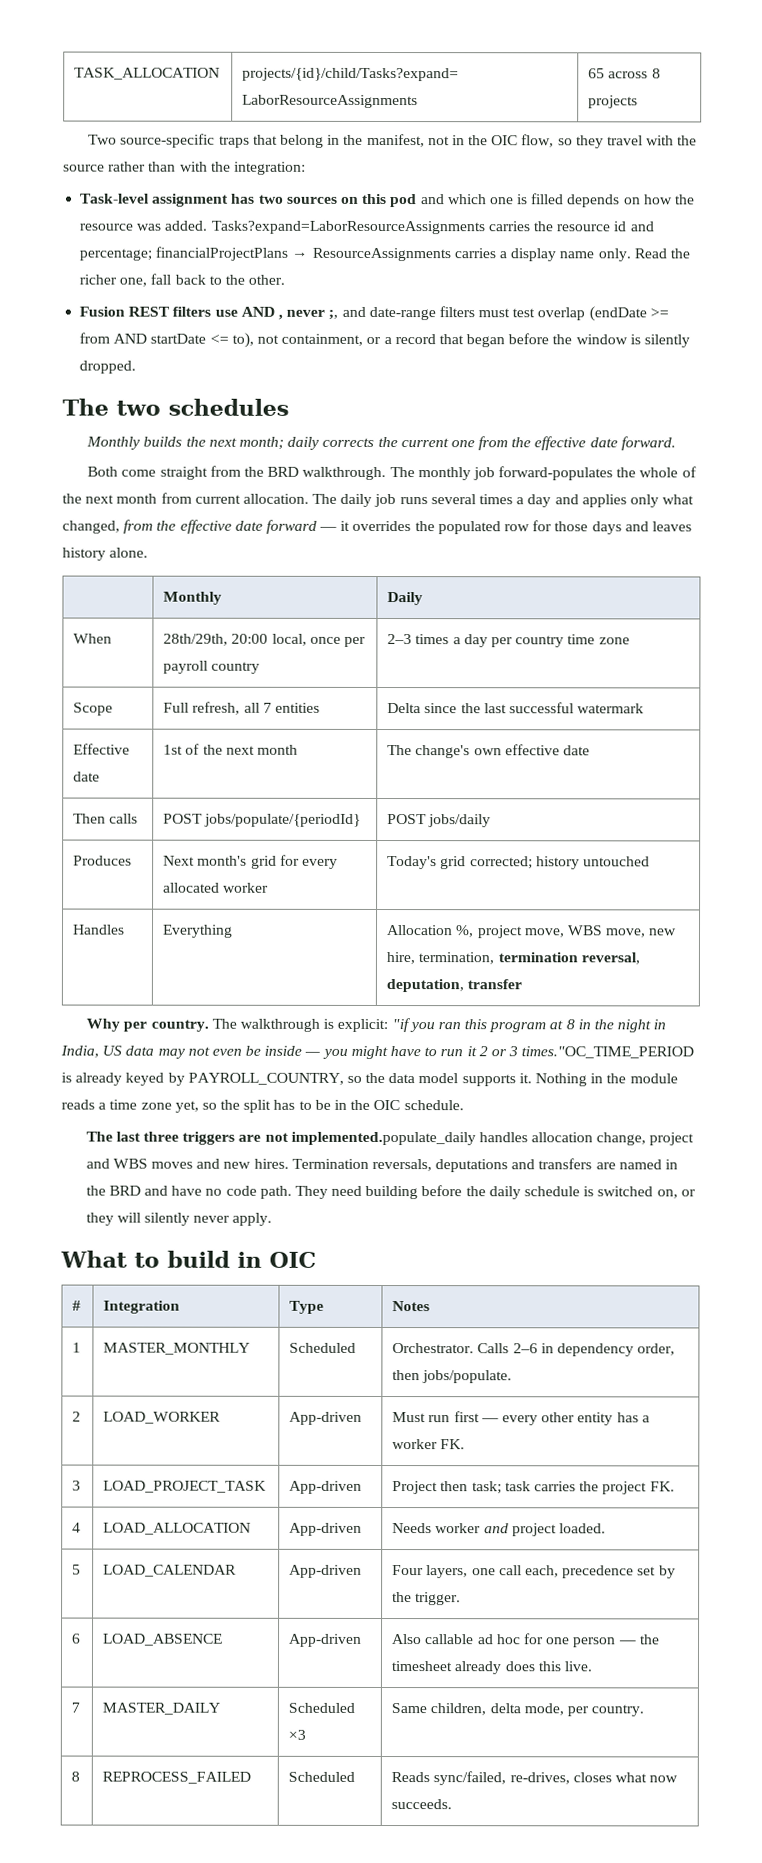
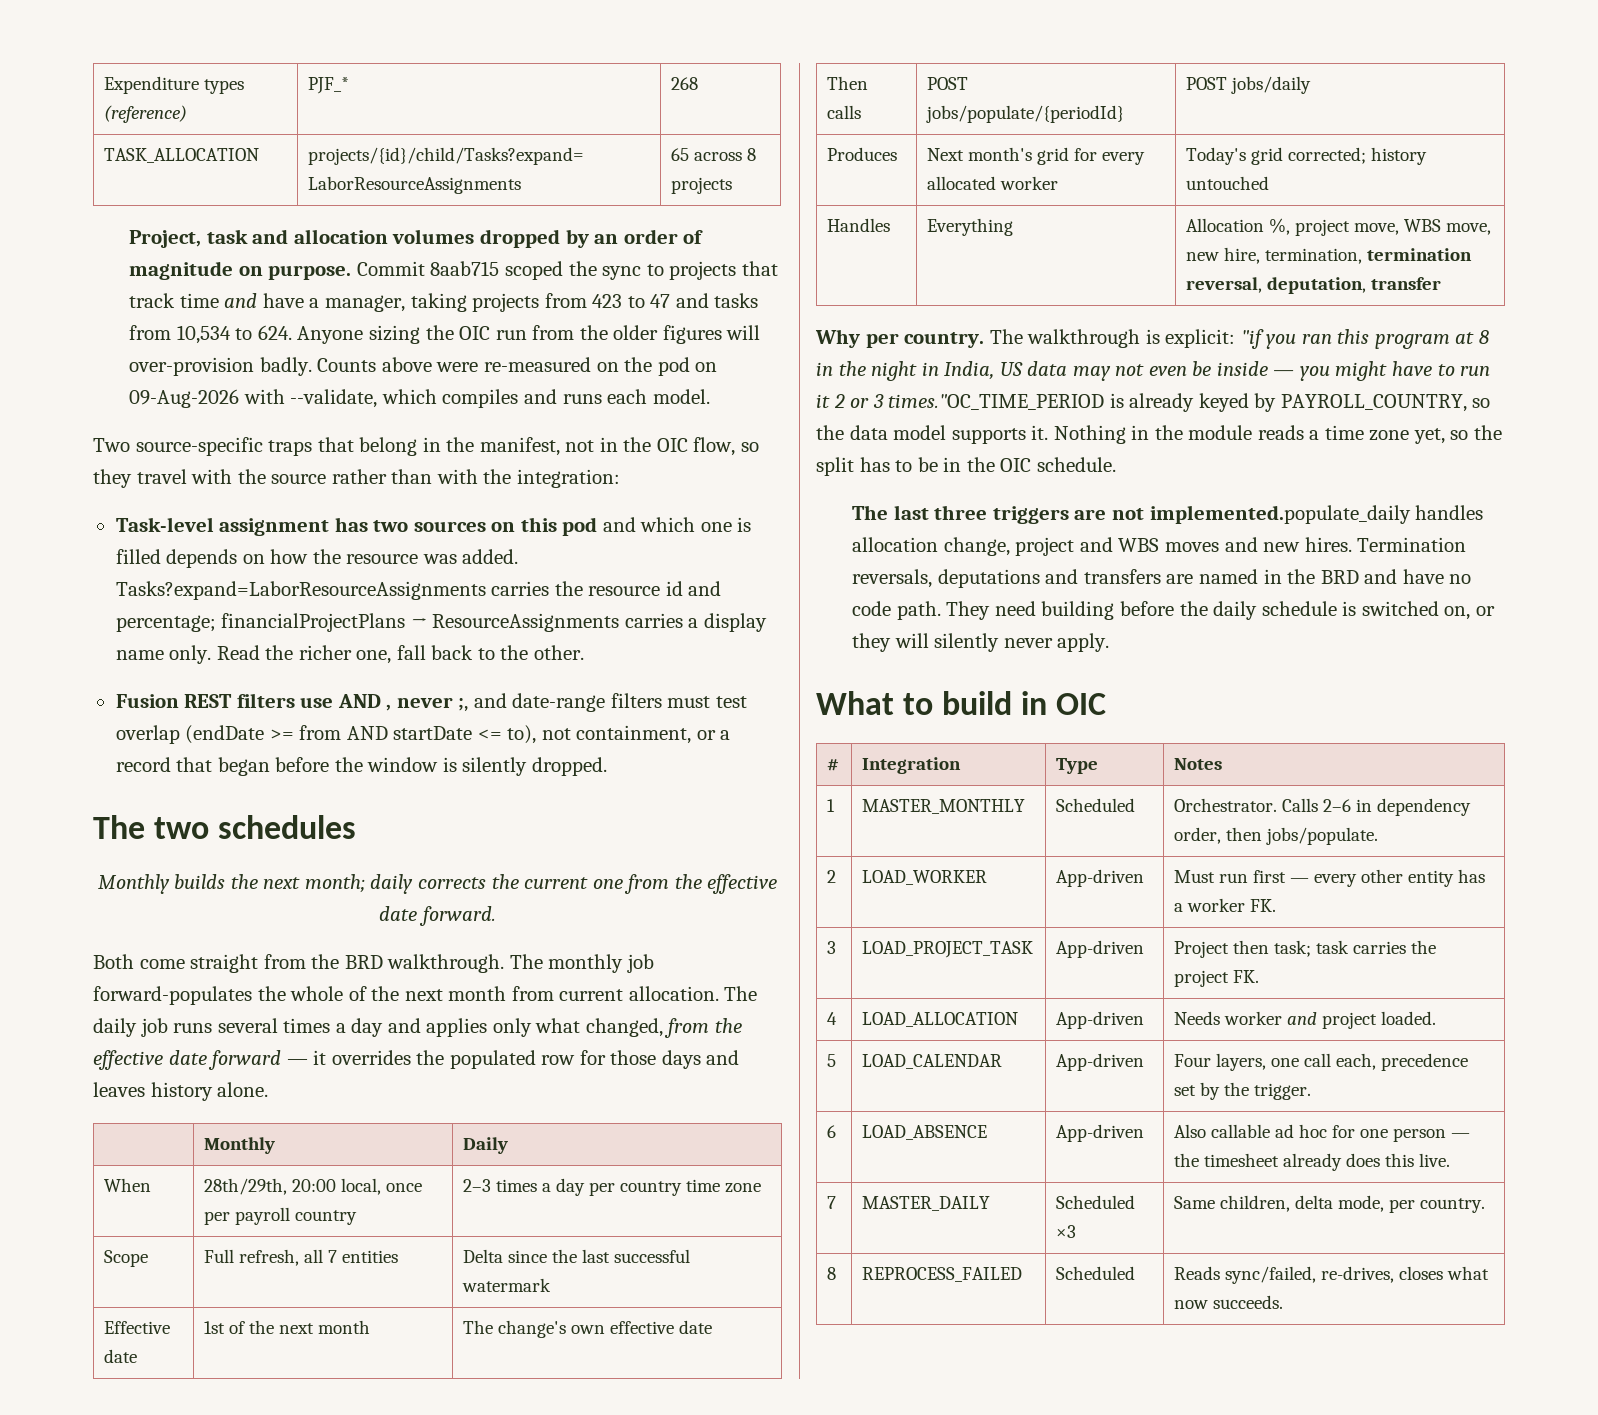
(74, 73) none -> [104,76,245,94] [104,105,188,123] [308,77,350,94] [671,77,699,90] Expenditure types (reference) | PJF_* | 268 //
(639, 102) none -> [129,229,704,248] [129,261,778,280] [129,293,759,312] [129,325,761,344] [129,357,718,376] [129,389,710,408] // Project, task and allocation volumes dropped by an order of magnitude on purpose. Commit 8aab715 scoped the sync to projects that track time and have a manager, taking projects from 423 to 47 and tasks from 10,534 to 624. Anyone sizing the OIC run from the older figures will over-provision badly. Counts above were re-measured on the pod on 09-Aug-2026 with --validate, which compiles and runs each model.

